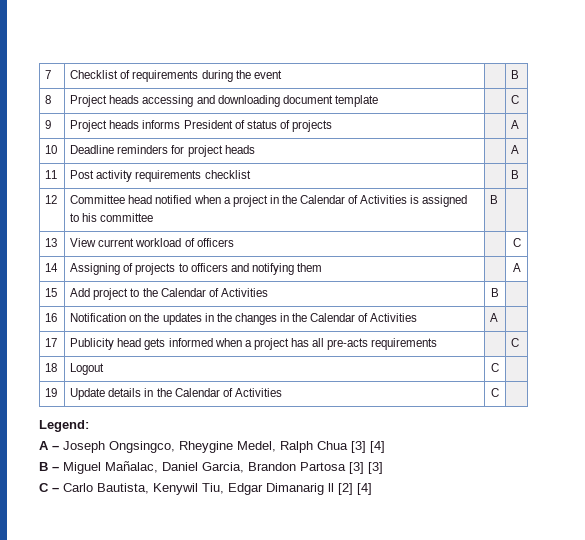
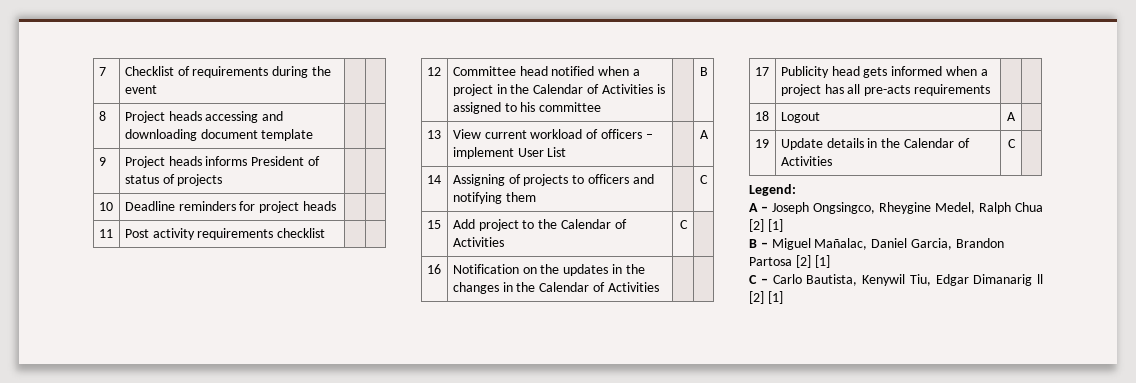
[511,70,520,79] B -> (157, 89) none
[511,95,520,104] C -> (314, 135) none
[511,120,520,129] A -> (223, 180) none
[511,145,520,154] A -> (336, 206) none
[511,170,520,179] B -> (326, 233) none
[490,195,499,204] B | -> [699,67,708,76] | B
[512,238,521,247] | | C -> [645,134,653,139] [452,147,567,159] [699,130,709,139] – implement User List | | A
[512,263,521,272] A -> [700,175,708,184] C
[491,288,499,297] B -> [679,220,688,229] C
[490,313,499,322] A -> (659, 287) none
[511,338,520,347] C -> (990, 90) none
[491,363,499,372] C -> [1007,112,1016,121] A
[351,441,385,453] [3] [4] -> [749,219,783,232] [2] [1]
[349,462,383,474] [3] [3] -> [795,255,830,268] [2] [1]
[357,483,372,495] [4] -> [767,291,783,304] [1]

